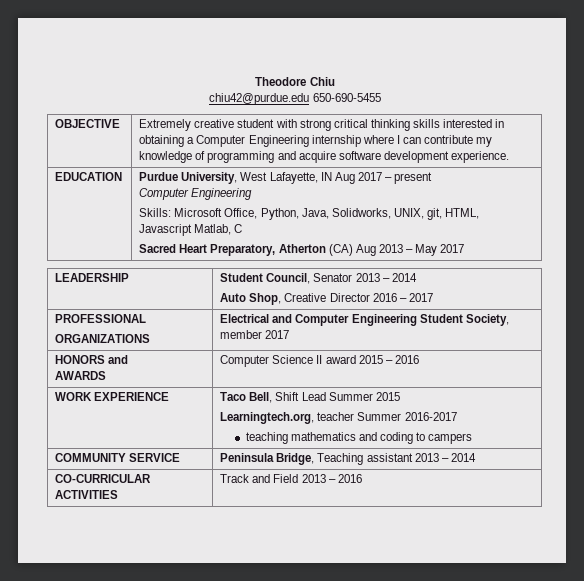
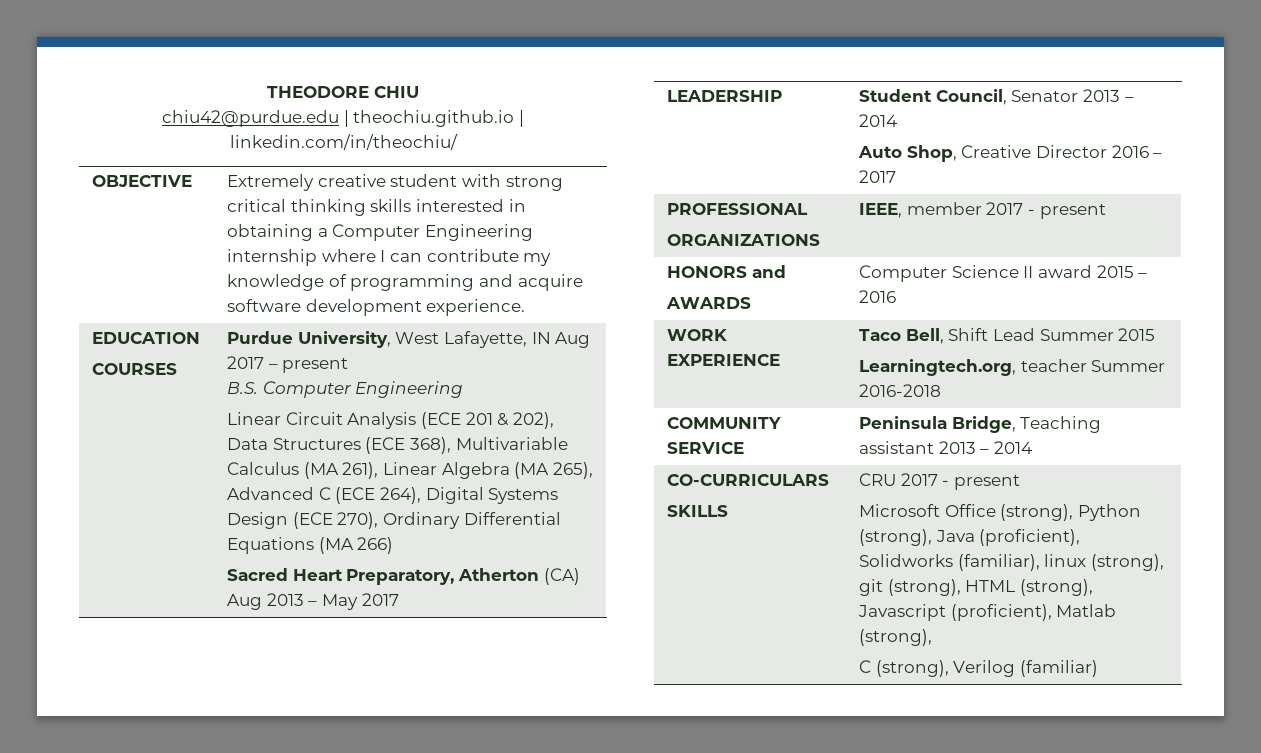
[255,77,335,86] Theodore Chiu -> [267,86,419,98] THEODORE CHIU
[312,93,381,102] 650-690-5455 -> [343,110,524,127] [229,134,458,150] | theochiu.github.io | linkedin.com/in/theochiu/
(123, 176) none -> [92,363,178,375] // COURSES
(433, 178) none -> [227,382,259,394] B.S.
[139,208,480,220] [139,224,243,236] Skills: Microsoft Office, Python, Java, Solidworks, UNIX, git, HTML, Javascript Matlab, C -> [227,412,554,429] [227,437,568,454] [227,462,593,479] [227,487,559,504] [227,512,561,529] [227,537,394,554] Linear Circuit Analysis (ECE 201 & 202), Data Structures (ECE 368), Multivariable Calculus (MA 261), Linear Algebra (MA 265), Advanced C (ECE 264), Digital Systems Design (ECE 270), Ordinary Differential Equations (MA 266)
[220,314,509,326] Electrical and Computer Engineering Student Society, -> [859,203,903,218] IEEE,
(290, 334) none -> [1028,204,1106,219] - present
[404,412,457,421] [245,432,473,444] 2016-2017 // teaching mathematics and coding to campers -> [859,384,942,397] 2016-2018
[55,474,152,483] [55,490,119,499] [220,474,362,483] CO-CURRICULAR ACTIVITIES | Track and Field 2013 – 2016 -> [667,474,830,486] [667,505,729,517] [859,473,1021,490] [859,504,1142,521] [859,529,1081,546] [859,554,1165,571] [859,579,1094,596] [858,604,1117,621] [859,629,933,646] [859,660,1099,677] CO-CURRICULARS // SKILLS | CRU 2017 - present // Microsoft Office (strong), Python (strong), Java (proficient), Solidworks (familiar), linux (strong), git (strong), HTML (strong), Javascript (proficient), Matlab (strong), // C (strong), Verilog (familiar)

